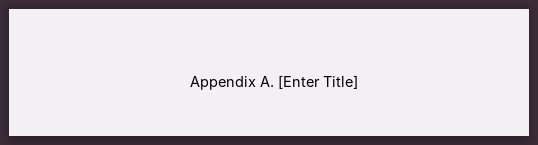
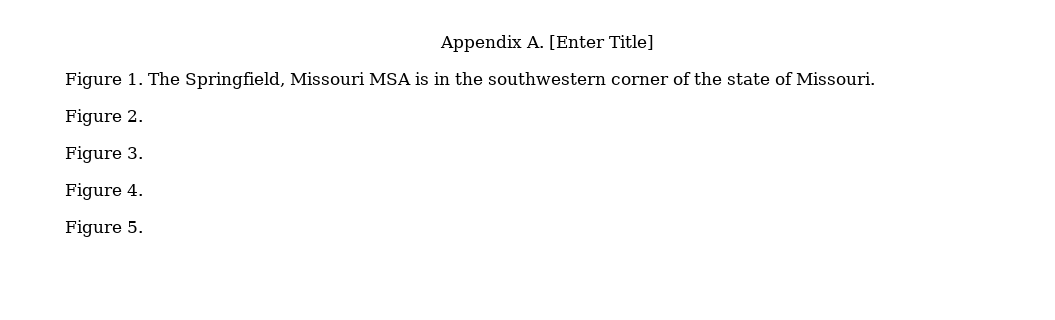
(358, 82) none -> [65,72,875,89] [65,109,143,126] [65,146,143,163] [65,183,143,200] [65,220,143,237] // Figure 1. The Springfield, Missouri MSA is in the southwestern corner of the state of Missouri. // Figure 2. // Figure 3. // Figure 4. // Figure 5.

